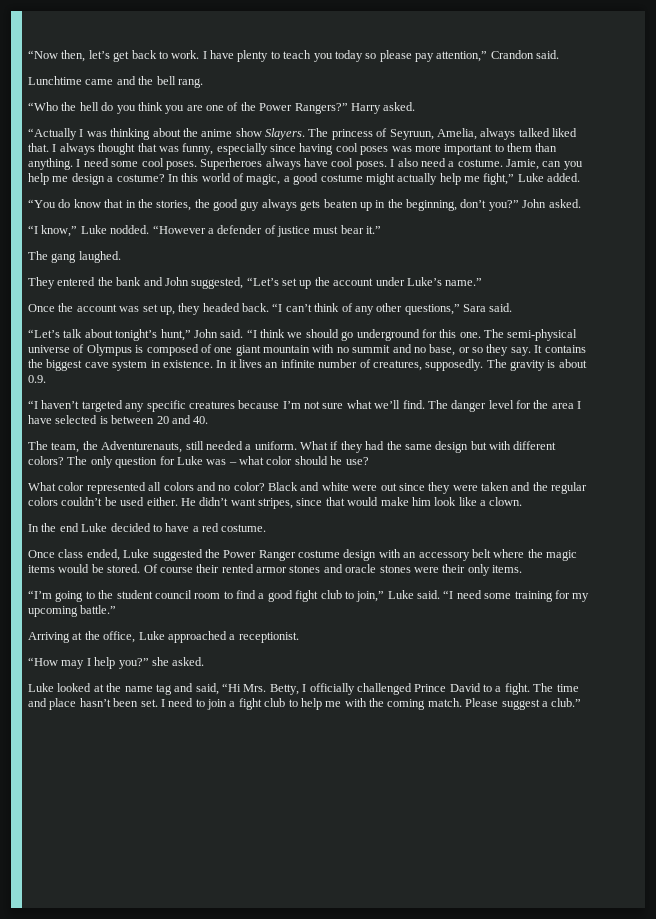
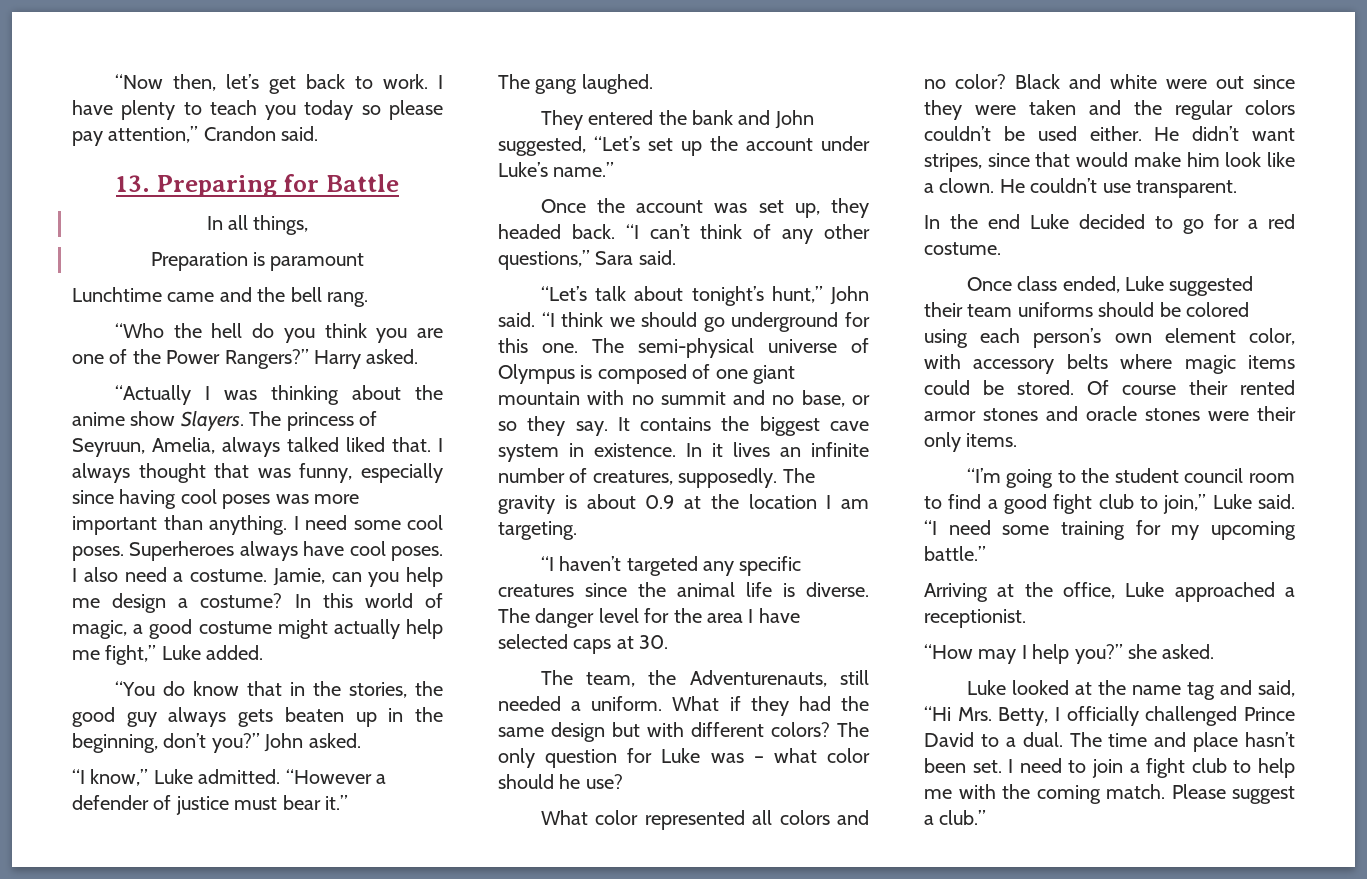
(560, 54) none -> [115,174,400,197] [206,215,309,235] [150,252,365,271] // 13. Preparing for Battle // In all things, // Preparation is paramount
[494,143,532,152] to them -> (157, 525) none
[110,225,150,234] nodded. -> [198,769,281,784] admitted.
[28,375,46,383] 0.9. -> [645,494,869,509] [498,521,577,540] 0.9 at the location I am targeting.
[238,400,425,409] because I’m not sure what we’ll find. -> [585,582,869,597] since the animal life is diverse.
[99,415,209,424] is between 20 and 40. -> [573,635,669,654] caps at 30.
(523, 501) none -> [999,178,1237,198] He couldn’t use transparent.
[165,523,190,532] have -> [1183,214,1239,234] go for
[204,549,543,561] the Power Ranger costume design with an accessory belt where the -> [924,302,1249,317] [924,328,1295,348] [924,354,1173,374] their team uniforms should be colored using each person’s own element color, with accessory belts where
[58,564,90,573] would -> [924,380,970,395] could
[504,683,530,695] fight. -> [1022,732,1063,747] dual.

